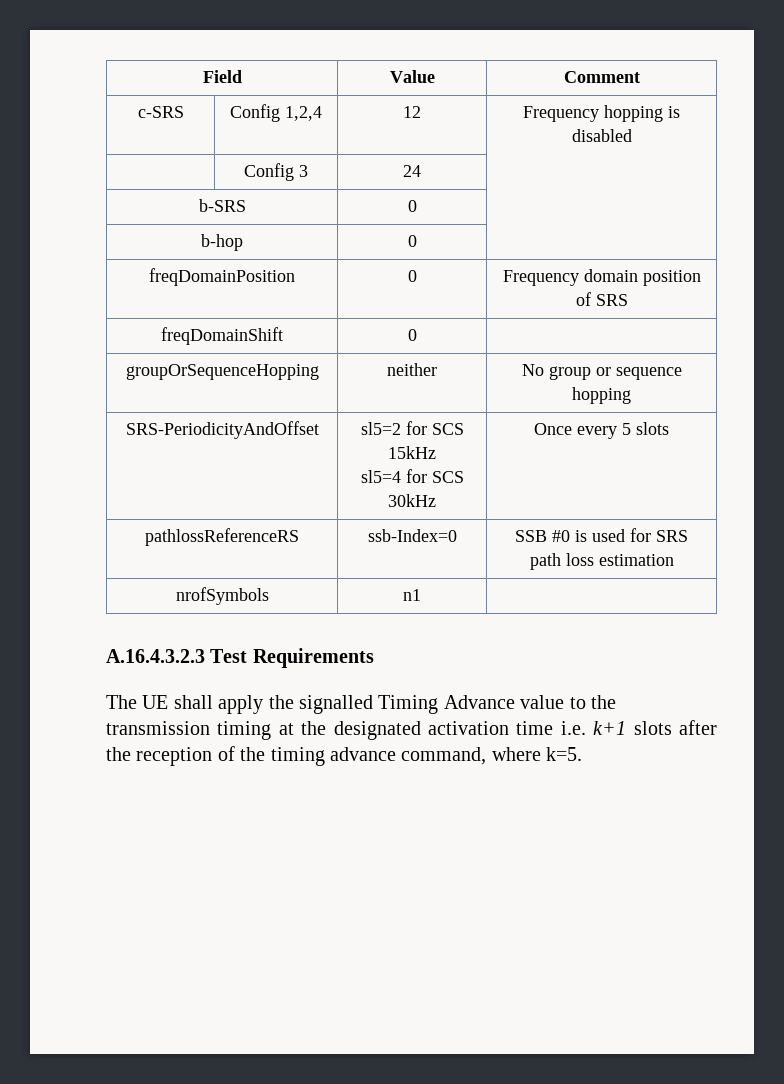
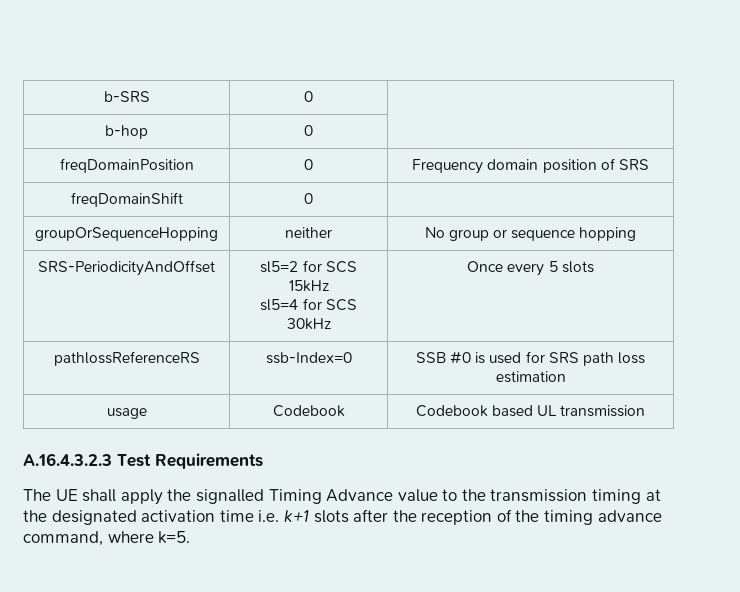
[202,70,242,83] [389,70,435,83] [563,71,640,83] [137,106,184,118] [230,104,322,122] [403,106,421,118] [523,105,680,122] [571,129,632,142] [244,163,308,181] [403,165,421,177] Field | Value | Comment // c-SRS | Config 1,2,4 | 12 | Frequency hopping is disabled // | Config 3 | 24 | // -> (103, 96) none
[175,587,269,605] [403,589,421,601] nrofSymbols | n1 | -> [106,408,147,419] [272,405,345,417] [415,405,646,417] usage | Codebook | Codebook based UL transmission

